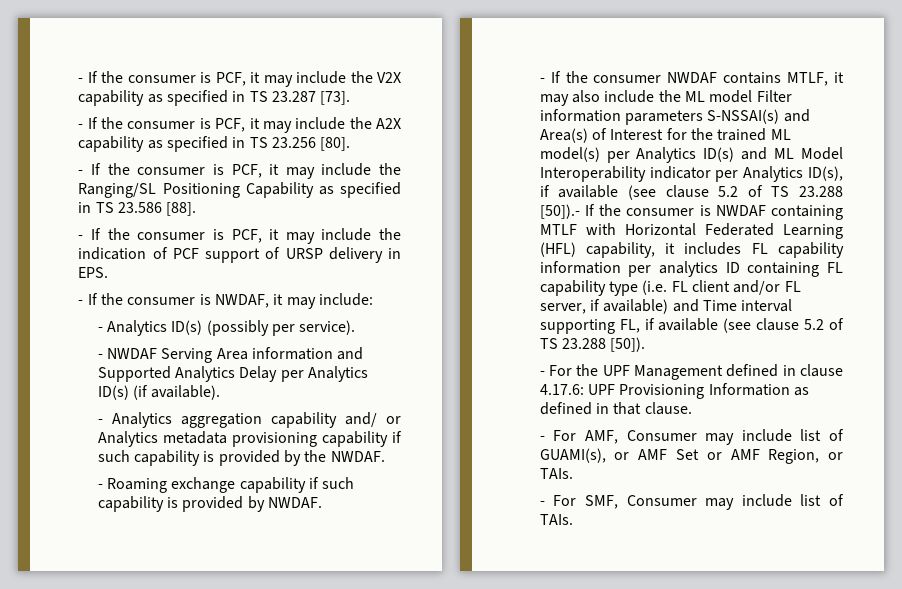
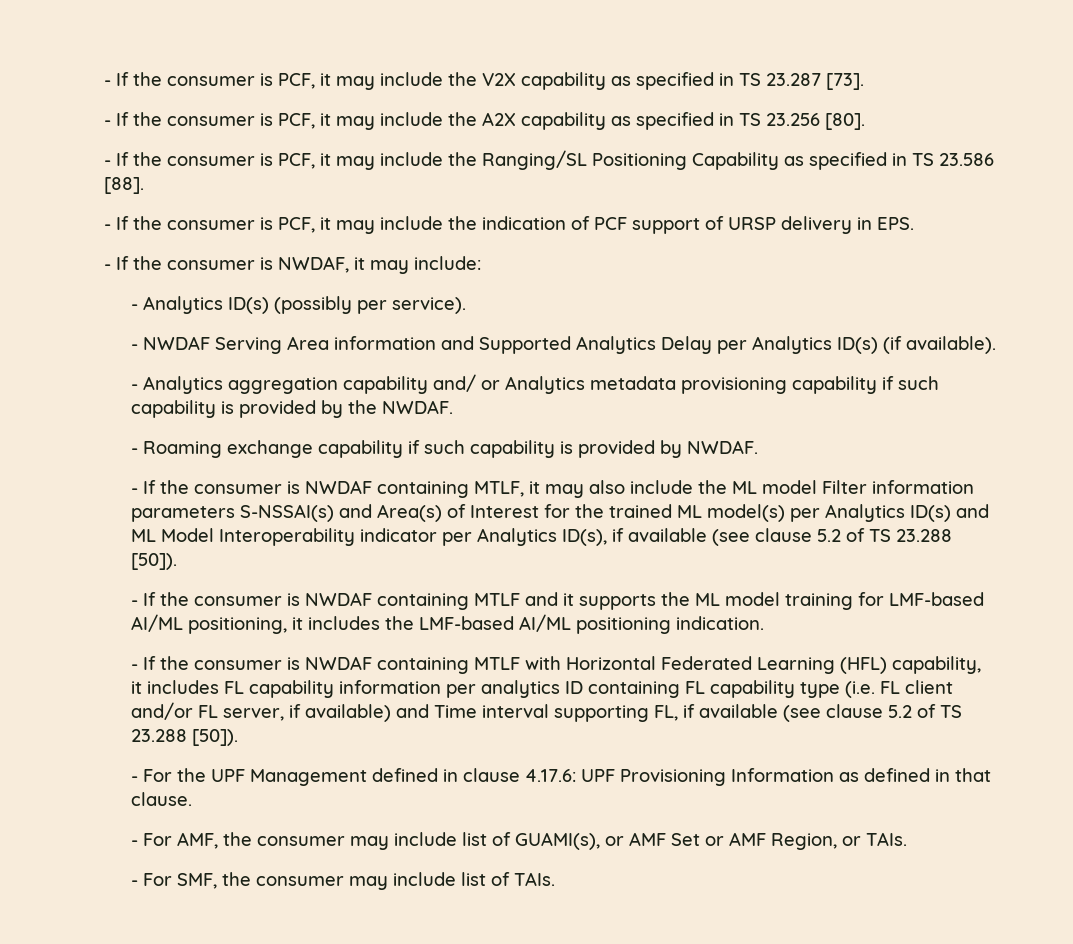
[667,72,782,84] NWDAF contains -> [287,480,470,498] is NWDAF containing
[539,204,580,219] [50]).- -> [131,553,178,570] [131,592,985,610] [131,614,765,634] [131,664,139,670] [50]). // - If the consumer is NWDAF containing MTLF and it supports the ML model training for LMF-based AI/ML positioning, it includes the LMF-based AI/ML positioning indication. // -
[626,430,697,441] Consumer -> [223,832,346,846] the consumer
[626,495,697,506] Consumer -> [222,872,345,886] the consumer

